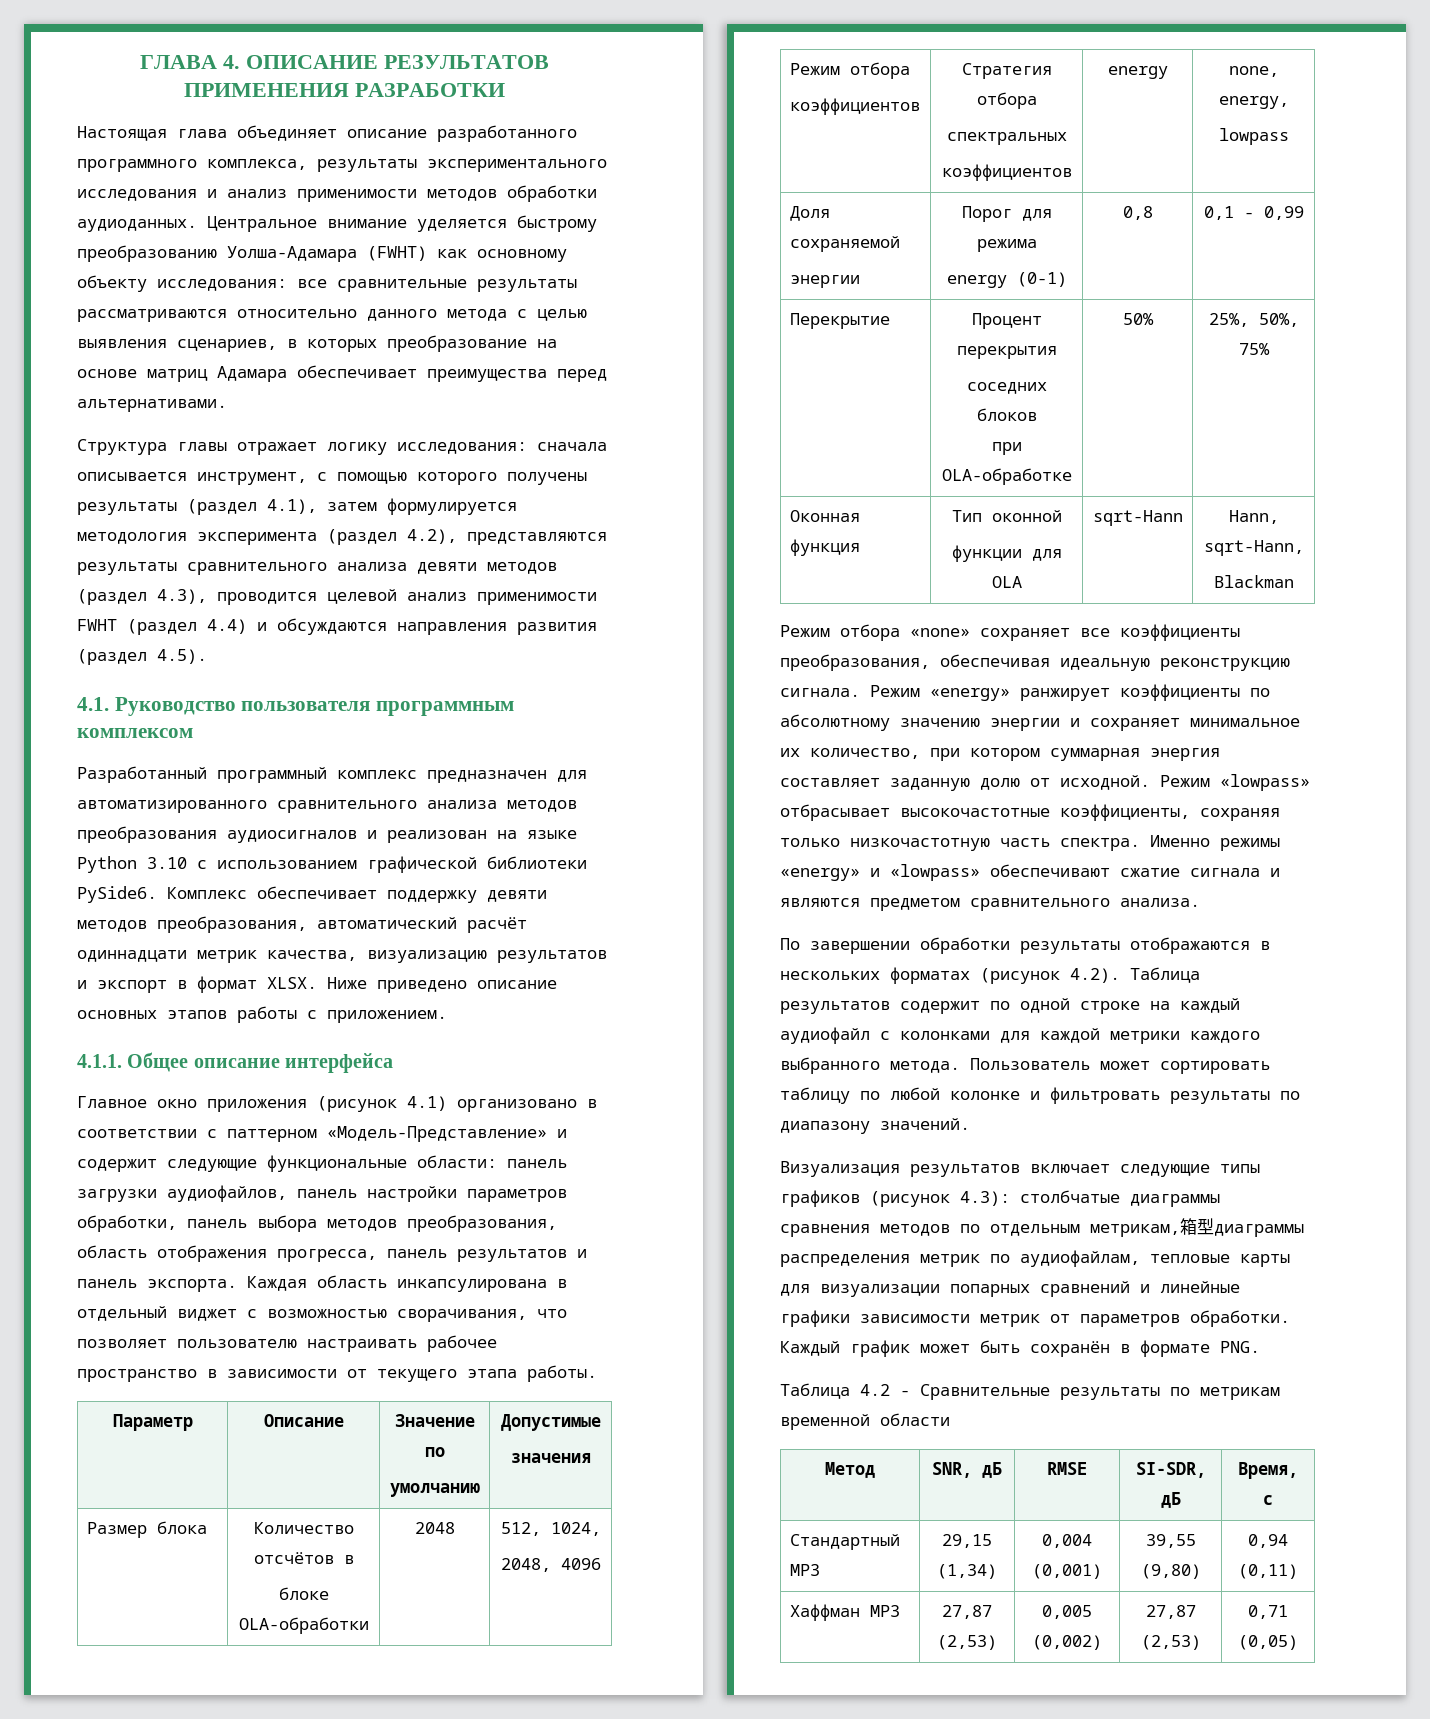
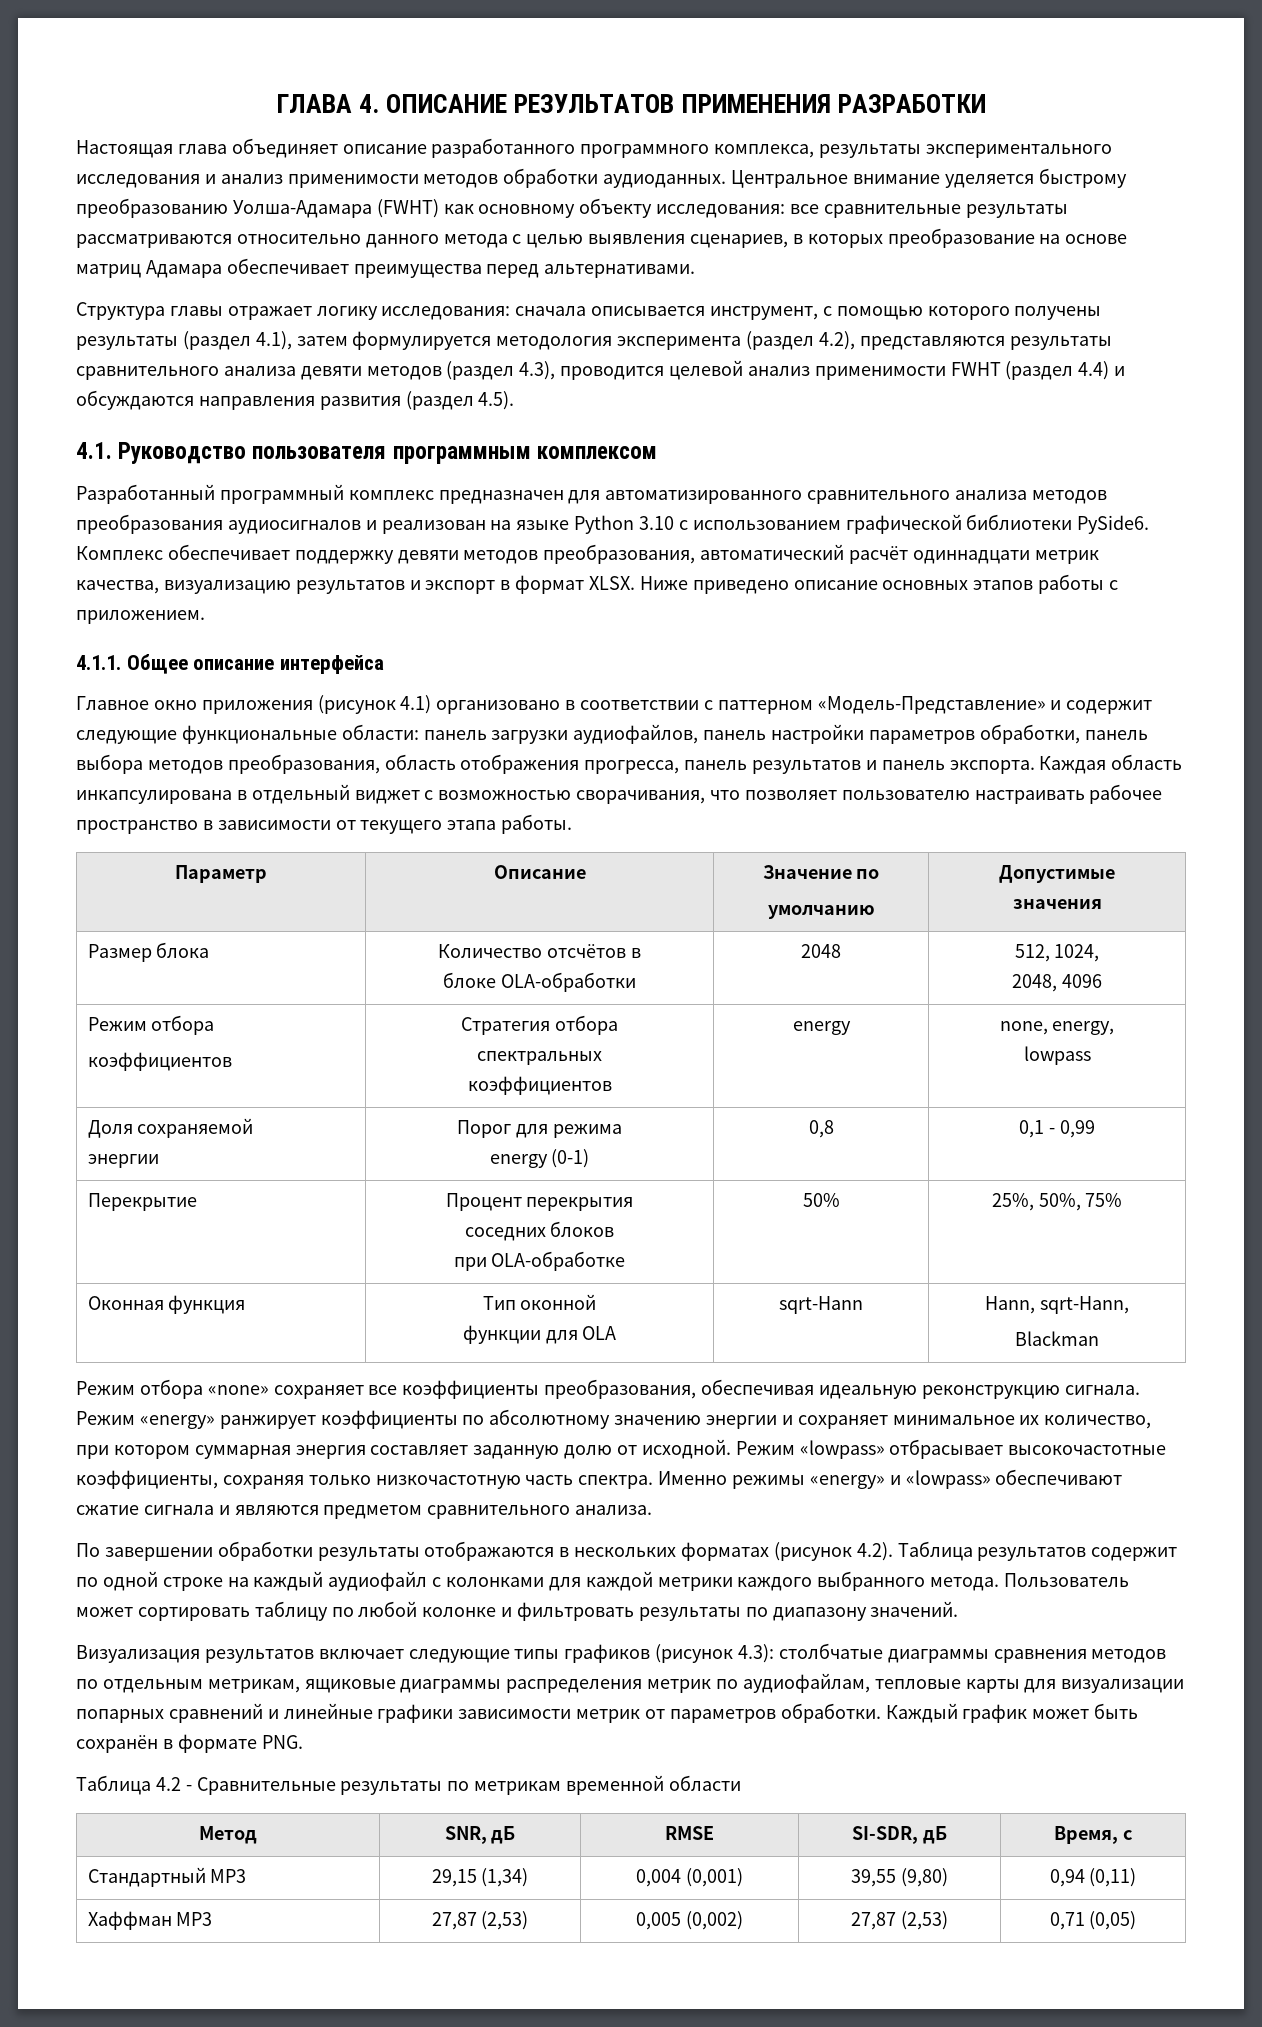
[1180,1218,1214,1235] 箱型 -> [304,1679,396,1693] ящиковые

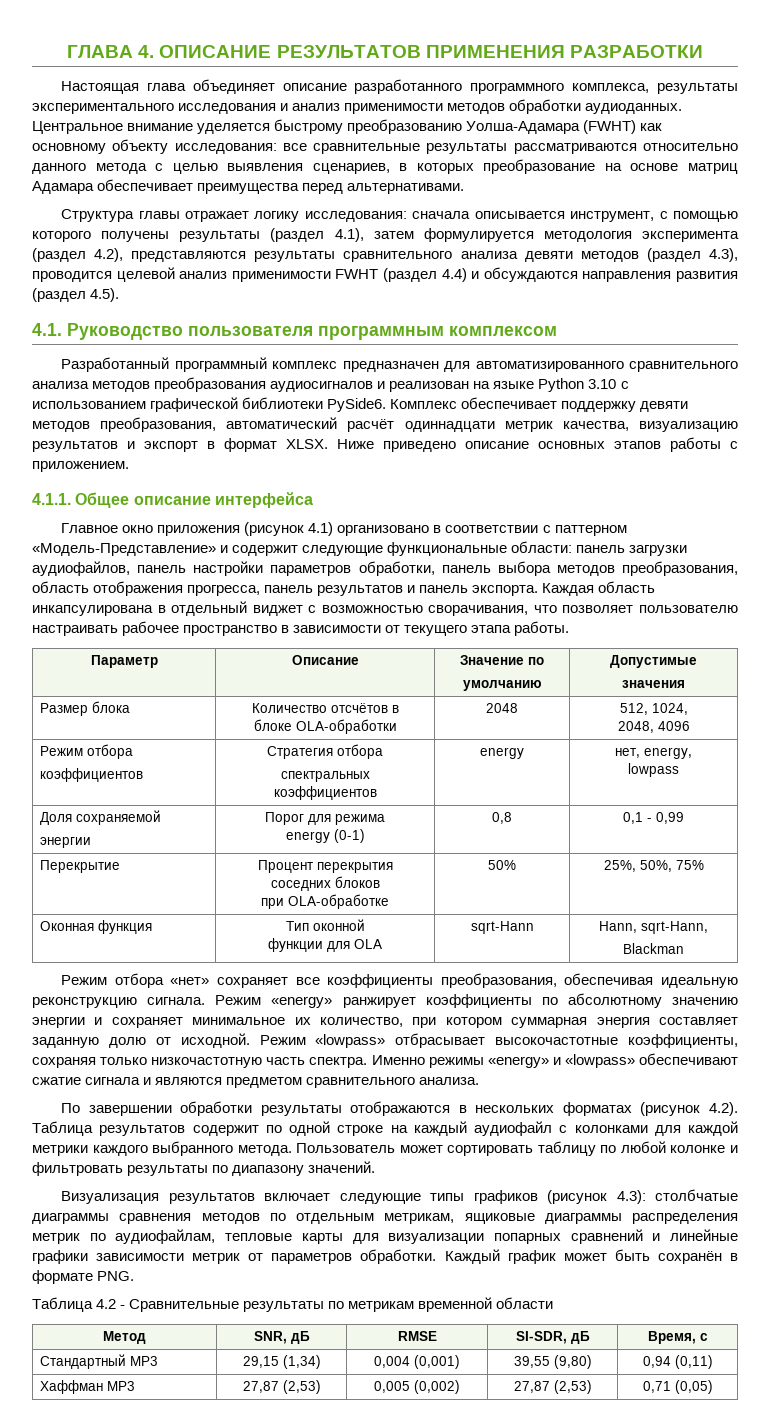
[999,1021,1048,1035] none, -> [615,748,640,758] нет,
[207,1385,269,1395] «none» -> [170,977,210,985] «нет»

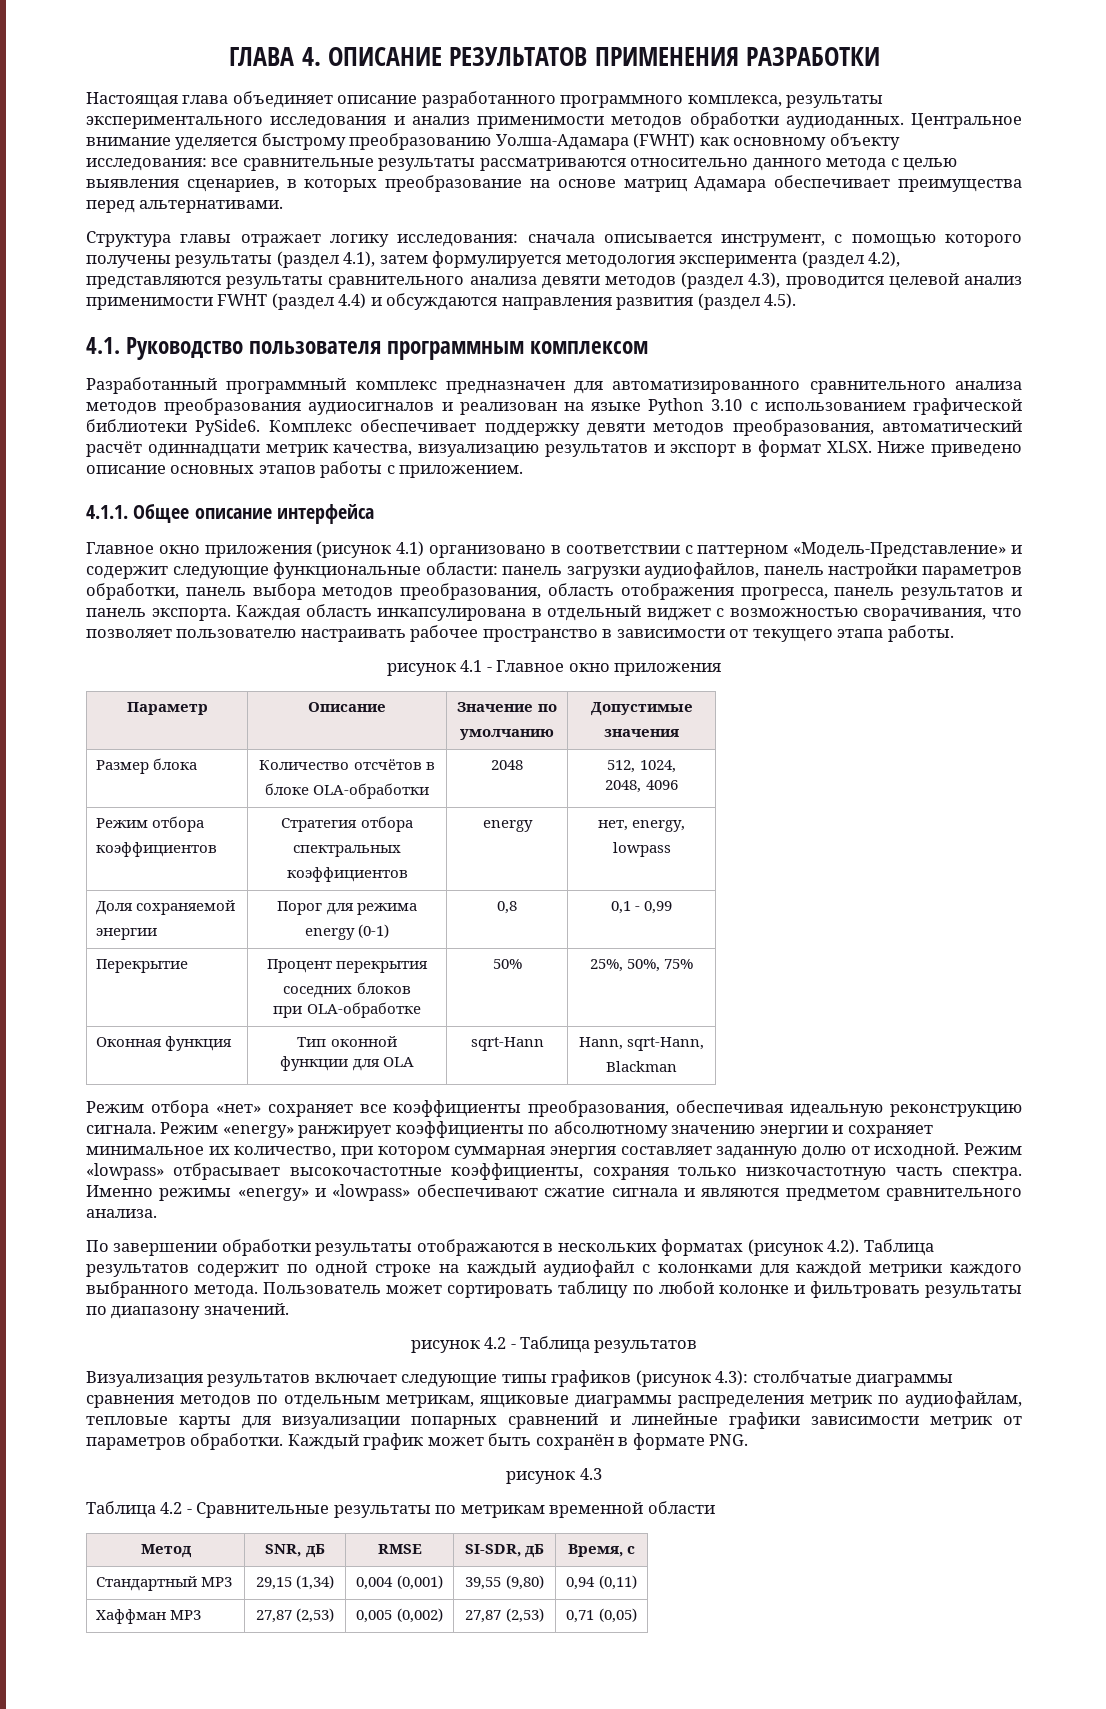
(570, 628) none -> [386,660,722,676] // рисунок 4.1 - Главное окно приложения
(376, 1167) none -> [410,1336,698,1353] // рисунок 4.2 - Таблица результатов
(135, 1276) none -> [506,1468,602,1484] // рисунок 4.3

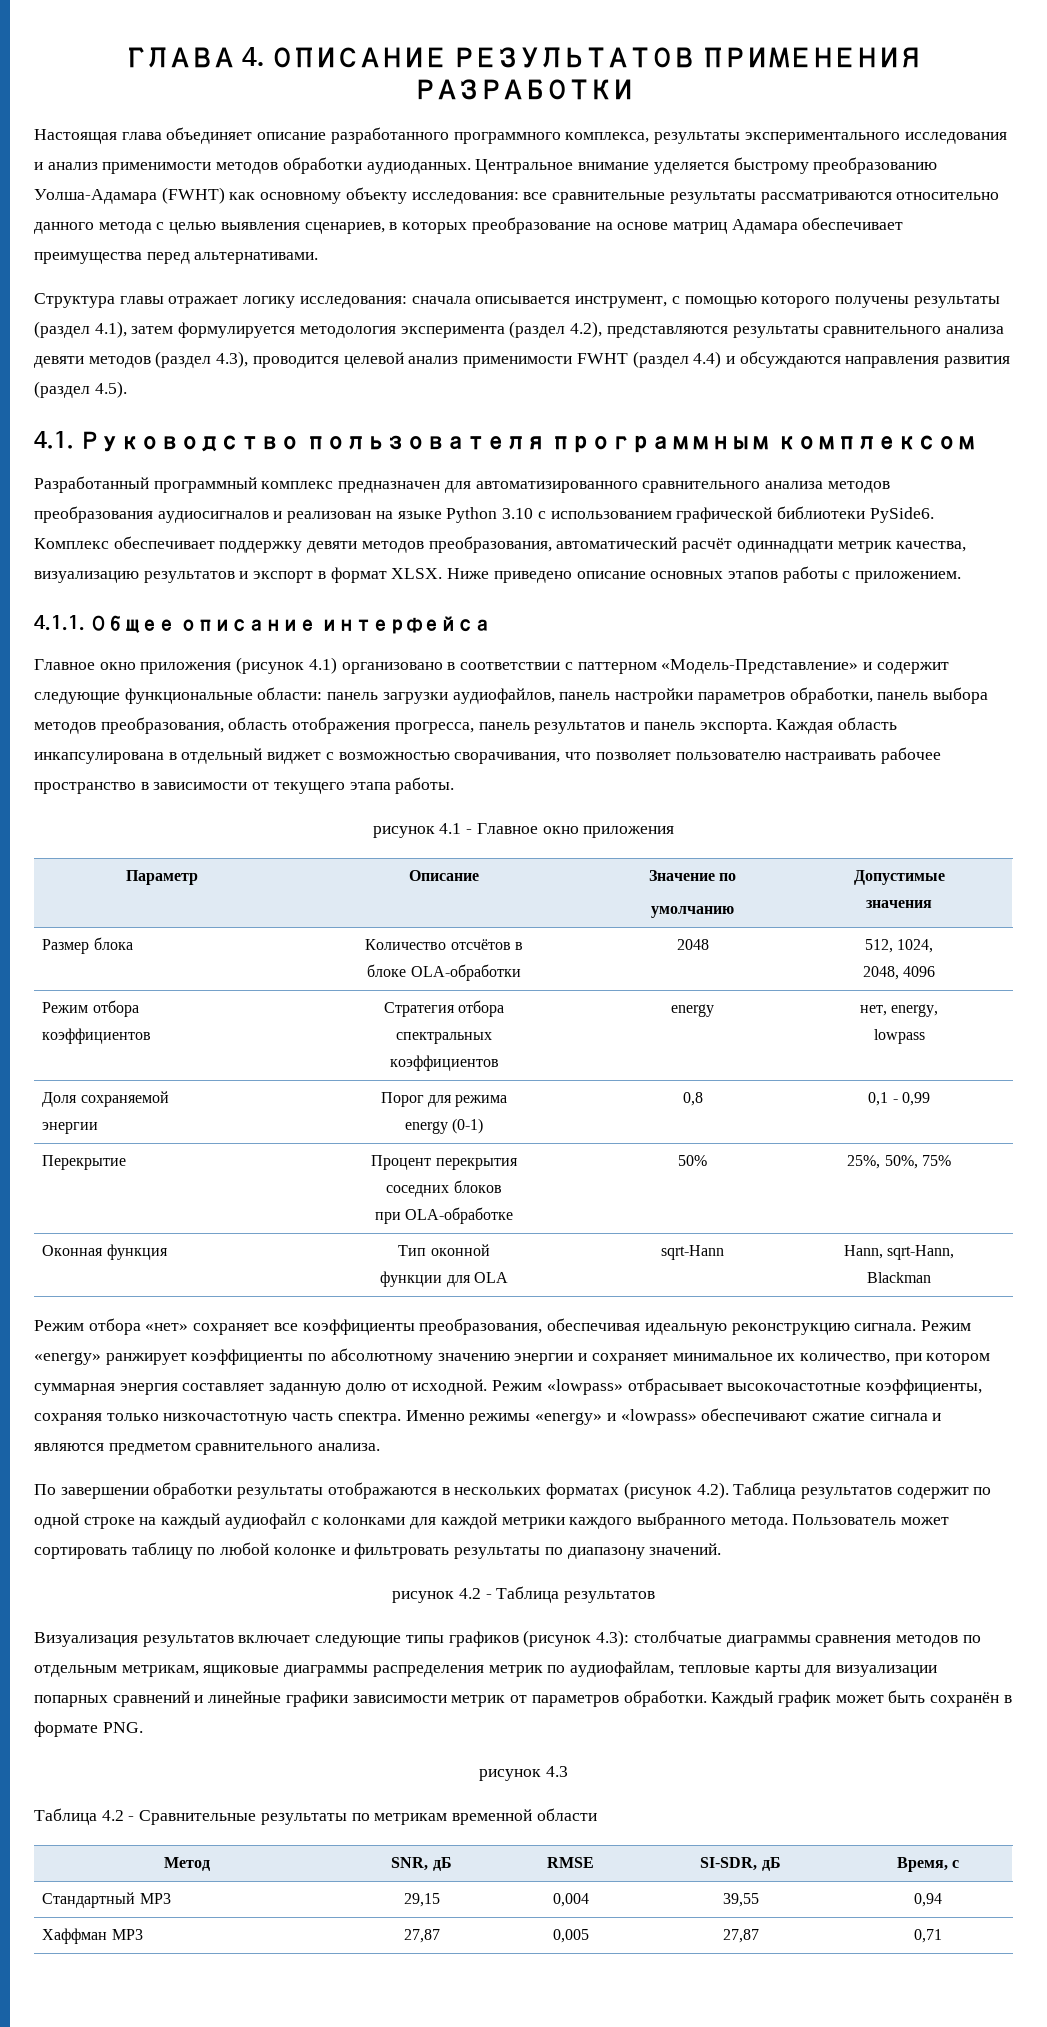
[296,1575,335,1590] (1,34) -> (440, 1900) none
[396,1575,443,1590] (0,001) -> (589, 1900) none
[505,1575,544,1590] (9,80) -> (759, 1900) none
[598,1575,637,1590] (0,11) -> (942, 1900) none
[296,1608,335,1623] (2,53) -> (440, 1936) none
[396,1608,443,1623] [465,1608,544,1623] (0,002) | 27,87 (2,53) -> [722,1929,759,1943] | 27,87
[598,1608,637,1623] (0,05) -> (942, 1936) none

